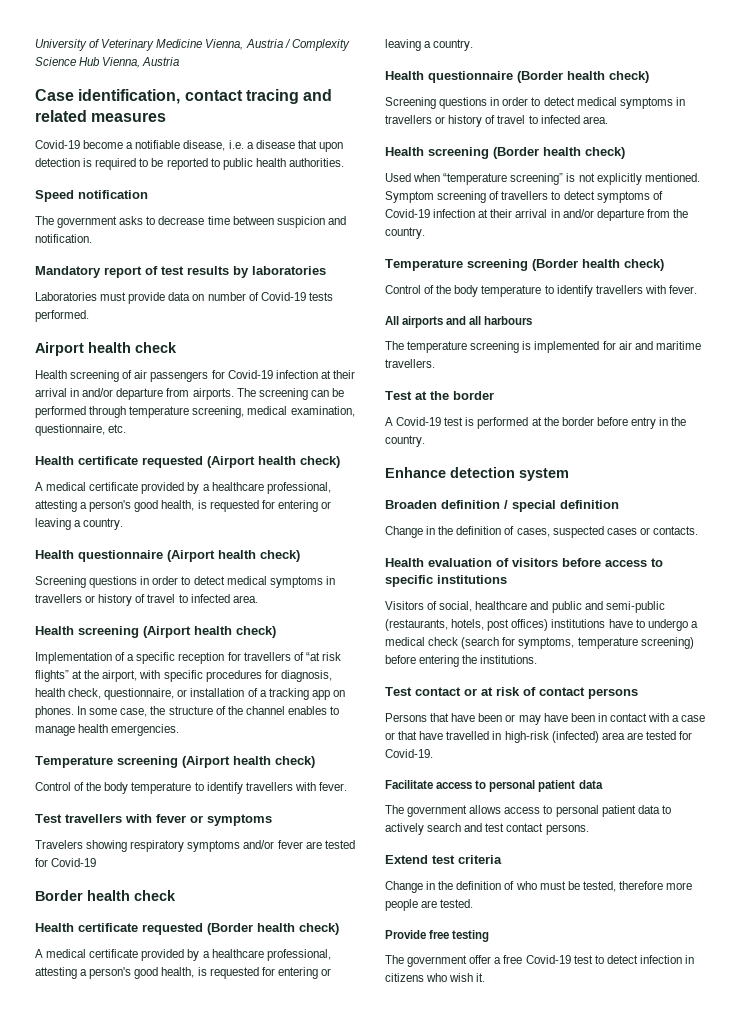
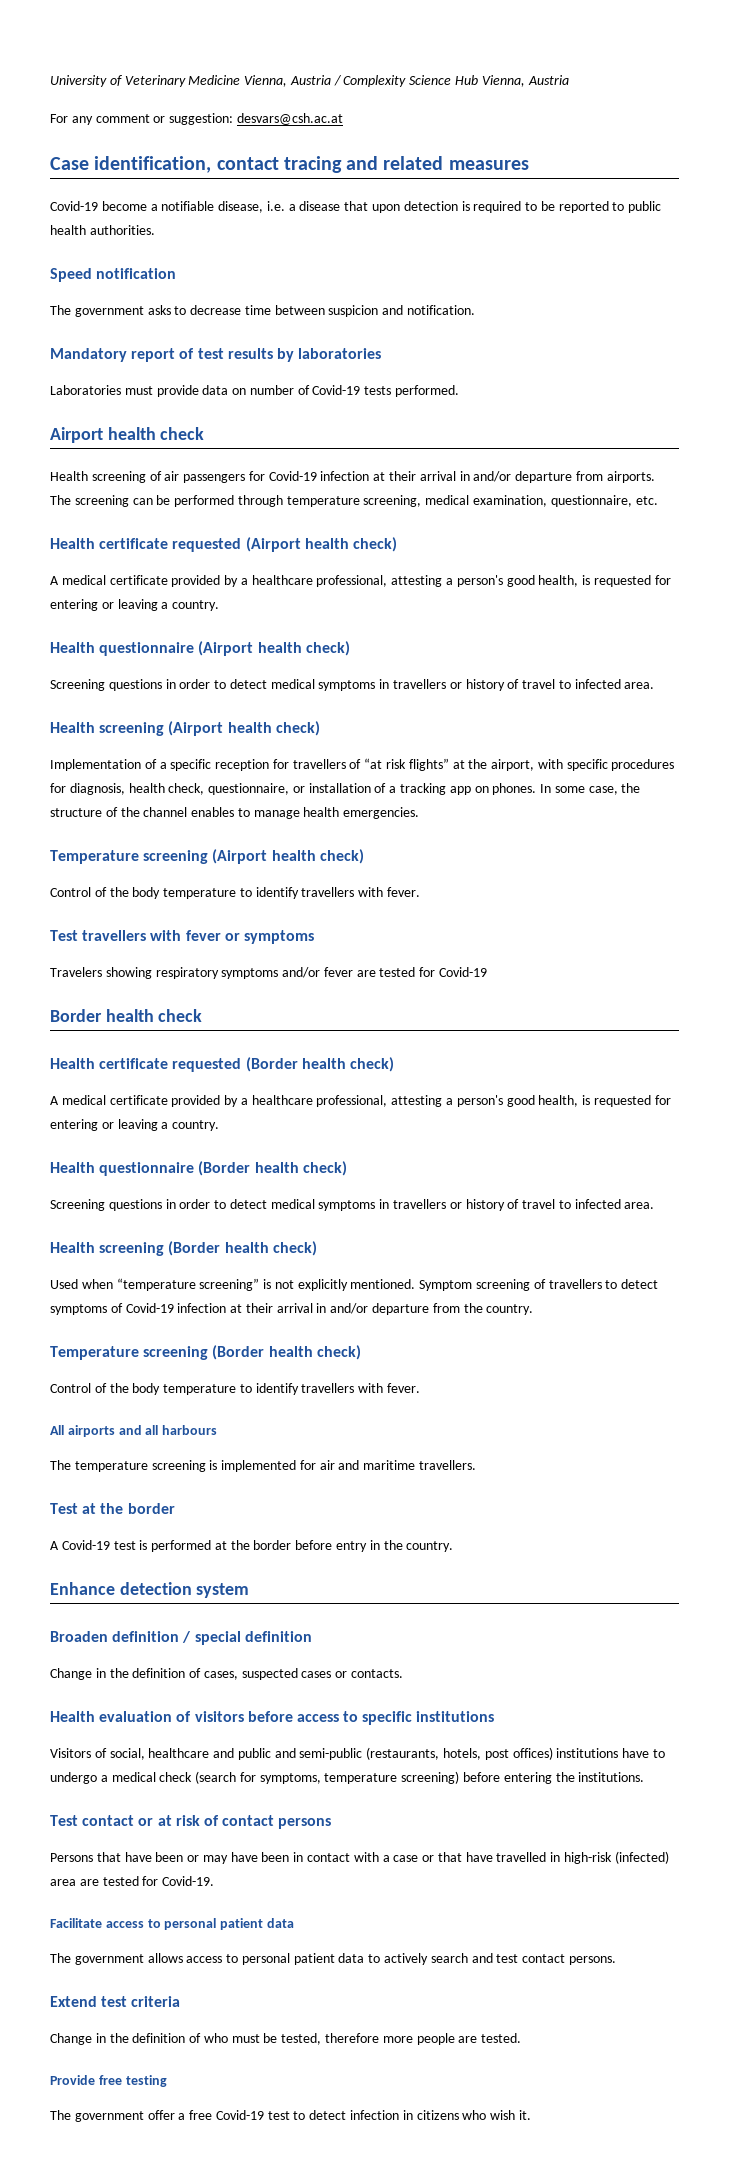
(180, 61) none -> [50,113,343,125] // For any comment or suggestion: desvars@csh.ac.at

